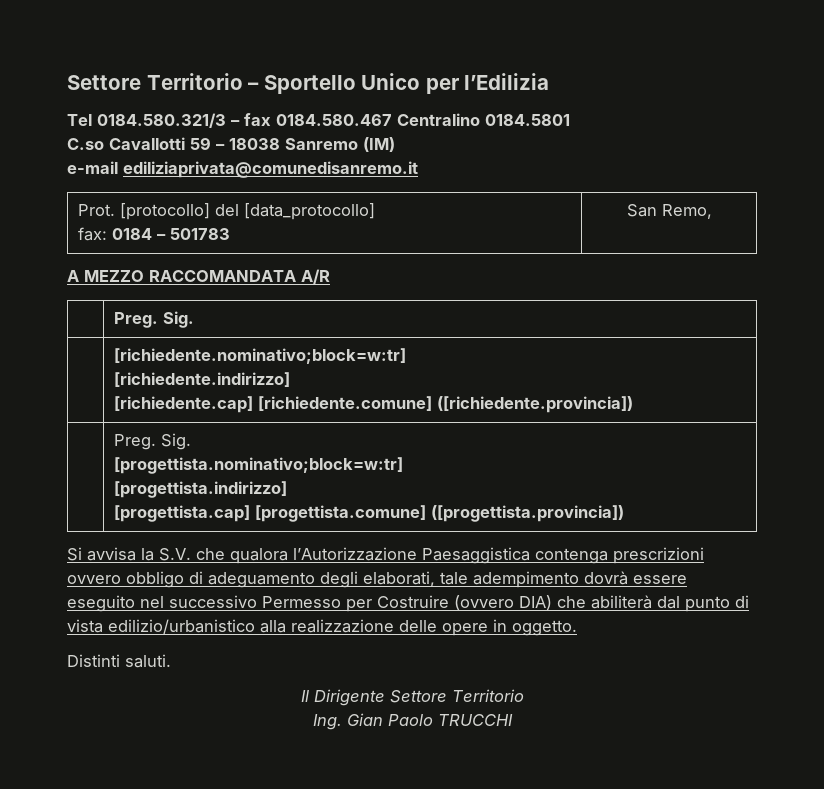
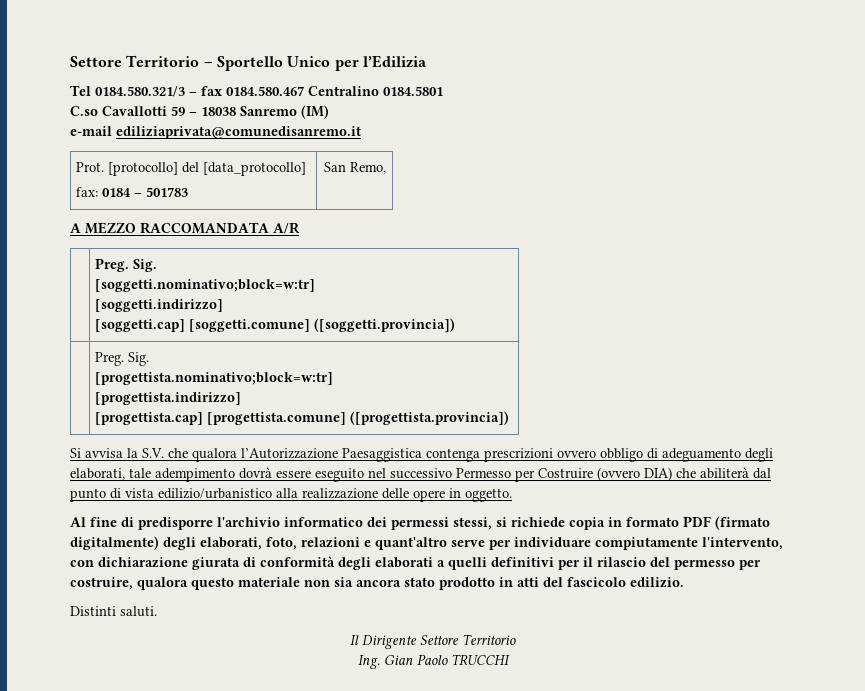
[114,348,407,364] [114,372,291,387] [114,396,634,413] // | [richiedente.nominativo;block=w:tr] // [richiedente.indirizzo] // [richiedente.cap] [richiedente.comune] ([richiedente.provincia]) -> [94,279,315,292] [94,299,223,312] [94,318,455,332] // [soggetti.nominativo;block=w:tr] // [soggetti.indirizzo] // [soggetti.cap] [soggetti.comune] ([soggetti.provincia])
(577, 628) none -> [70,516,770,530] [70,536,783,550] [70,556,761,570] [70,577,684,590] // Al fine di predisporre l'archivio informatico dei permessi stessi, si richiede copia in formato PDF (firmato digitalmente) degli elaborati, foto, relazioni e quant'altro serve per individuare compiutamente l'intervento, con dichiarazione giurata di conformità degli elaborati a quelli definitivi per il rilascio del permesso per costruire, qualora questo materiale non sia ancora stato prodotto in atti del fascicolo edilizio.

